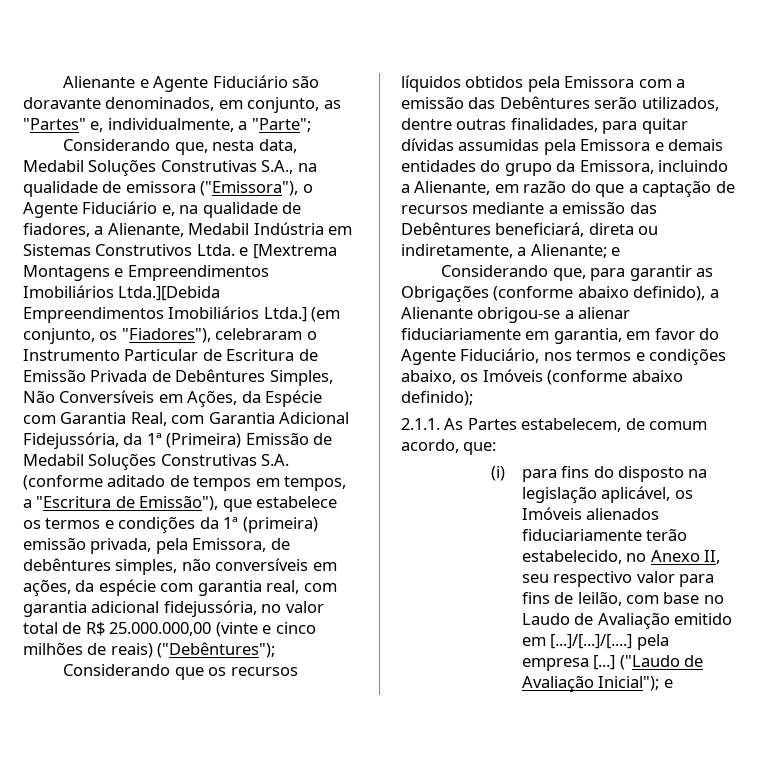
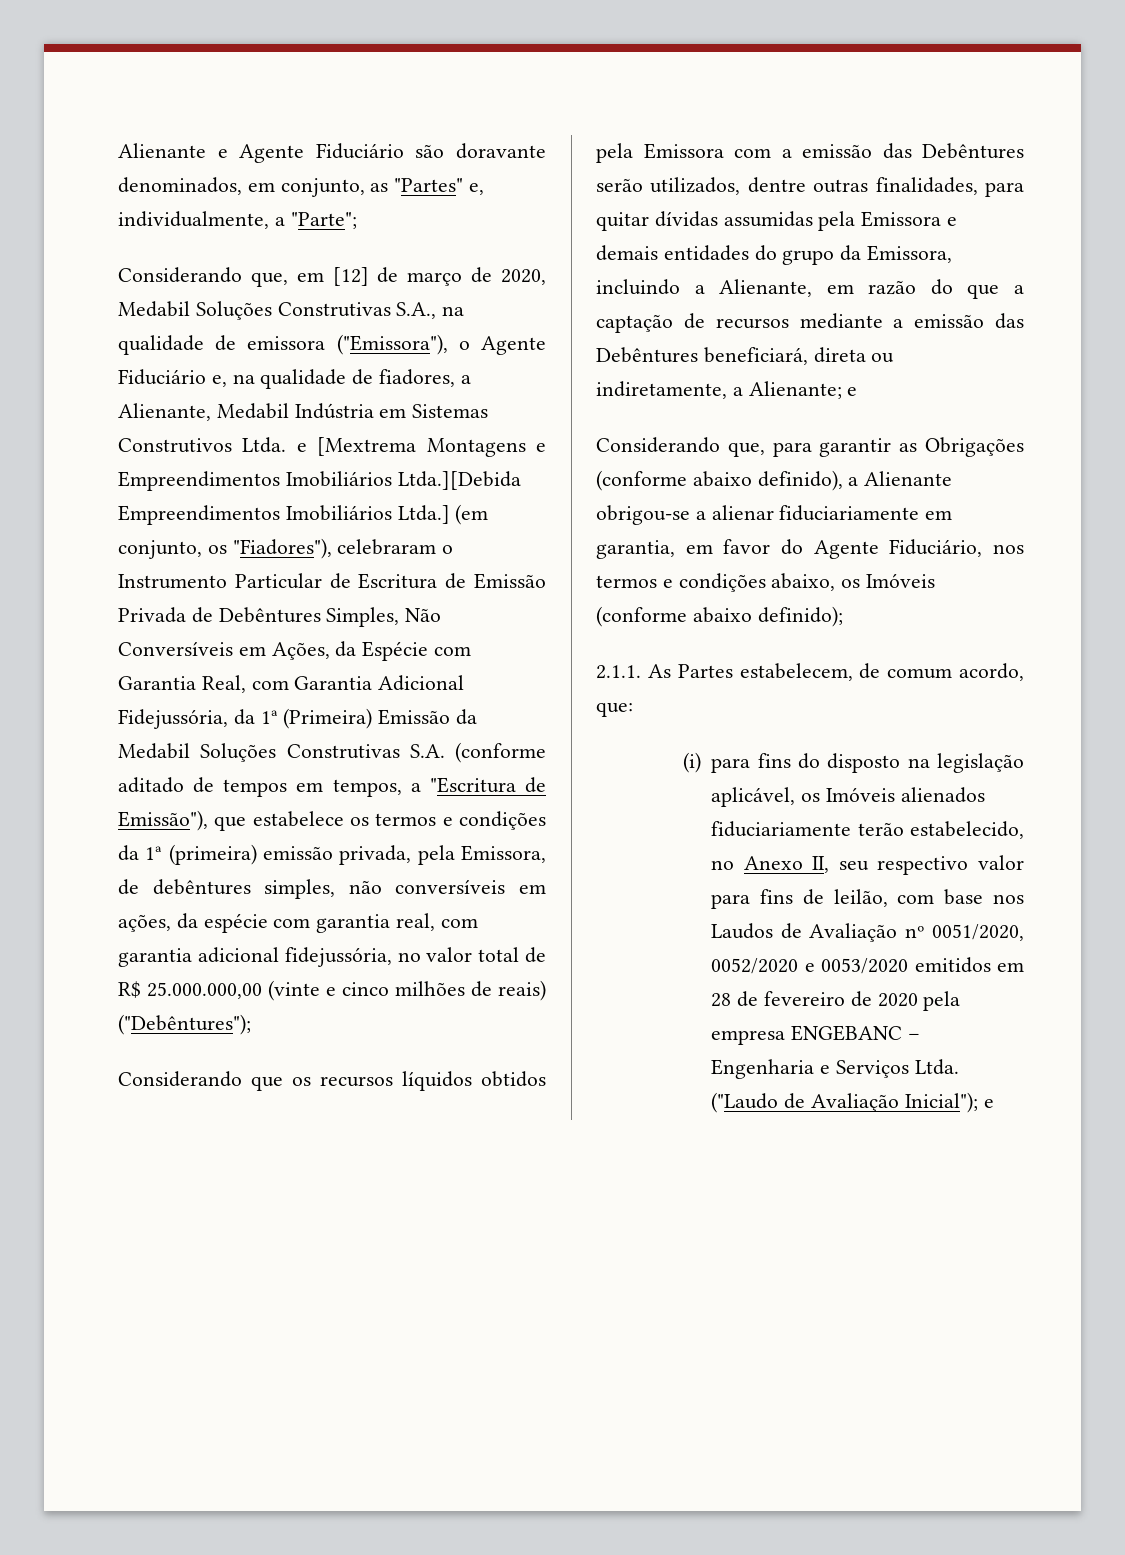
[212,139,297,153] nesta data, -> [296,267,546,286] em [12] de março de 2020,
[313,433,333,445] de -> [456,709,478,725] da
[703,595,724,604] [521,612,733,629] [521,634,669,650] [521,655,616,671] no Laudo de Avaliação emitido em [...]/[...]/[....] pela empresa [...] -> [993,894,1024,904] [711,923,1024,942] [711,957,1024,974] [711,991,961,1011] [711,1025,921,1045] [711,1059,959,1079] nos Laudos de Avaliação nº 0051/2020, 0052/2020 e 0053/2020 emitidos em 28 de fevereiro de 2020 pela empresa ENGEBANC – Engenharia e Serviços Ltda.

